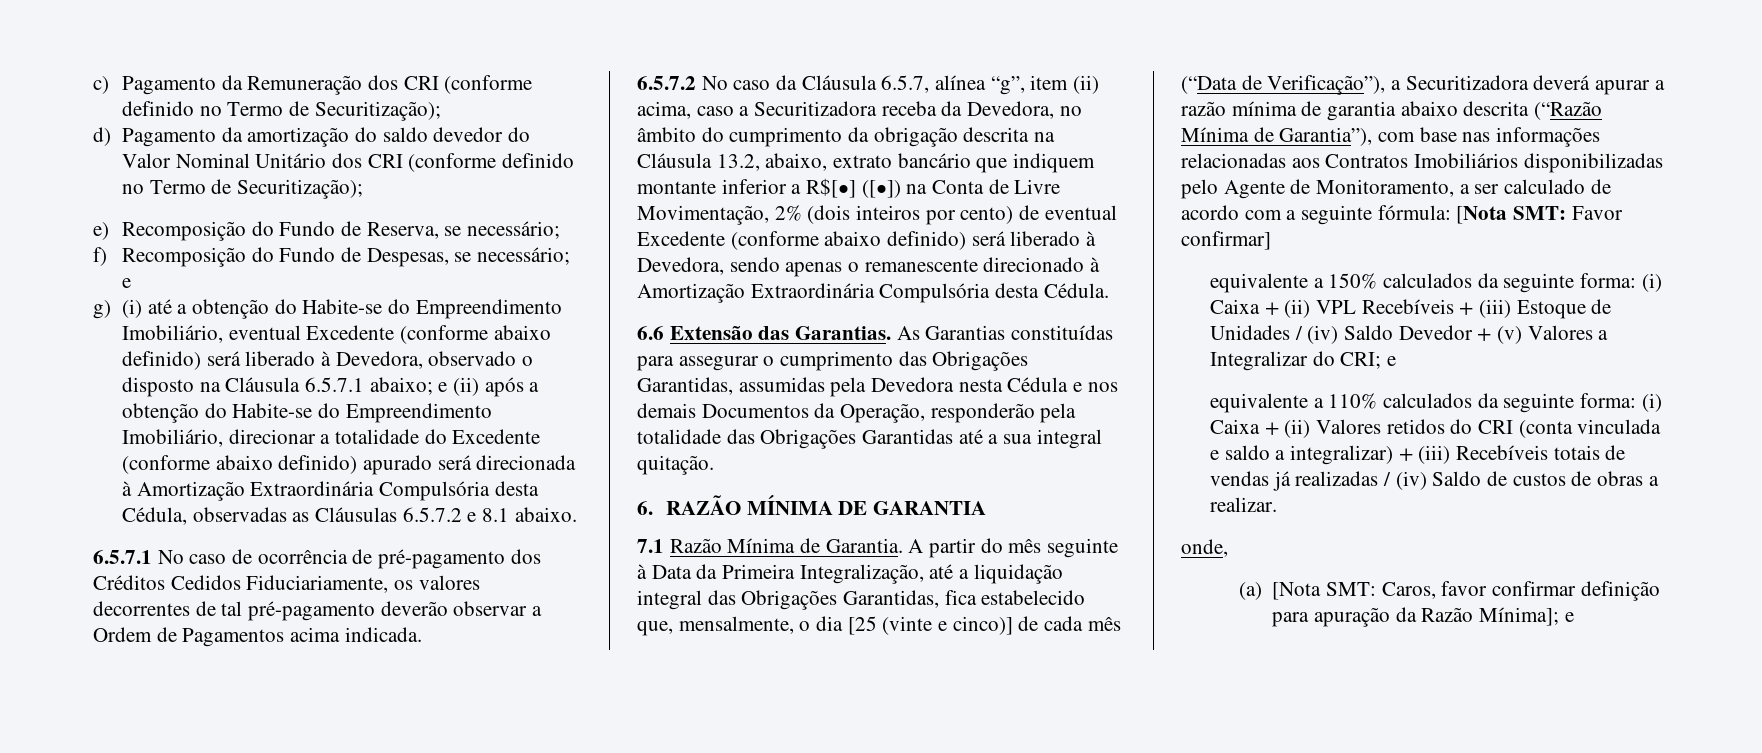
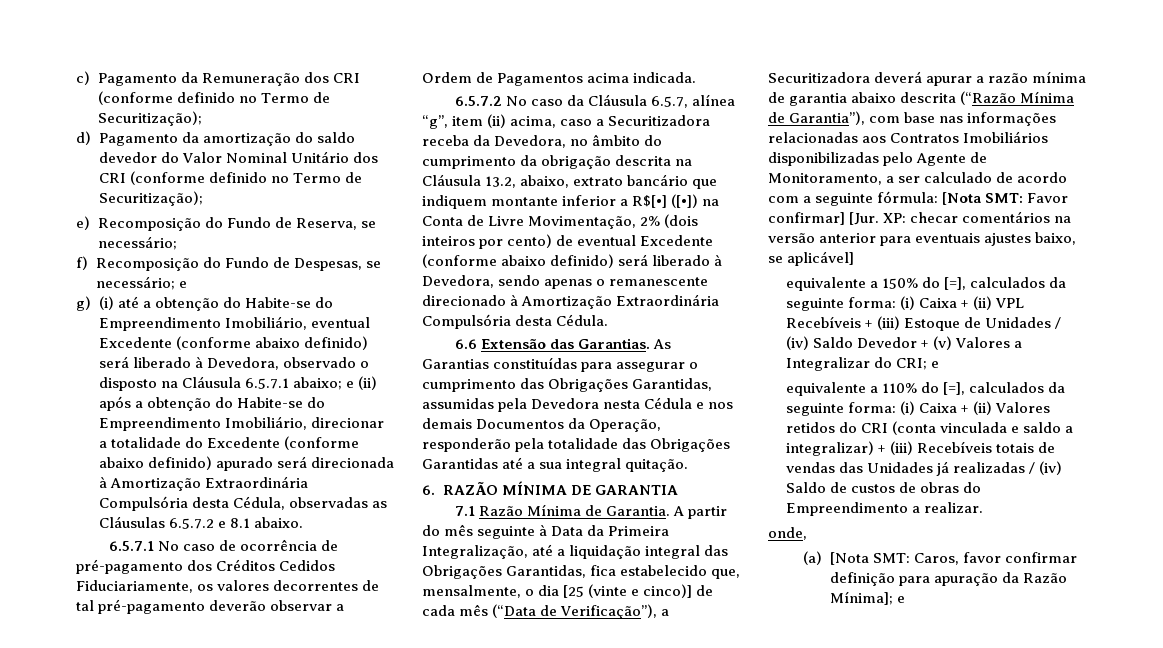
(1271, 240) none -> [849,211,1072,225] [768,232,1077,246] [768,251,855,266] [Jur. XP: checar comentários na versão anterior para eventuais ajustes baixo, se aplicável]
(1378, 281) none -> [921,277,966,290] do [=],
(1378, 401) none -> [920,382,965,395] do [=],
(1269, 478) none -> [838,462,933,473] das Unidades
(1643, 478) none -> [962,482,981,493] [785,502,908,516] do Empreendimento

